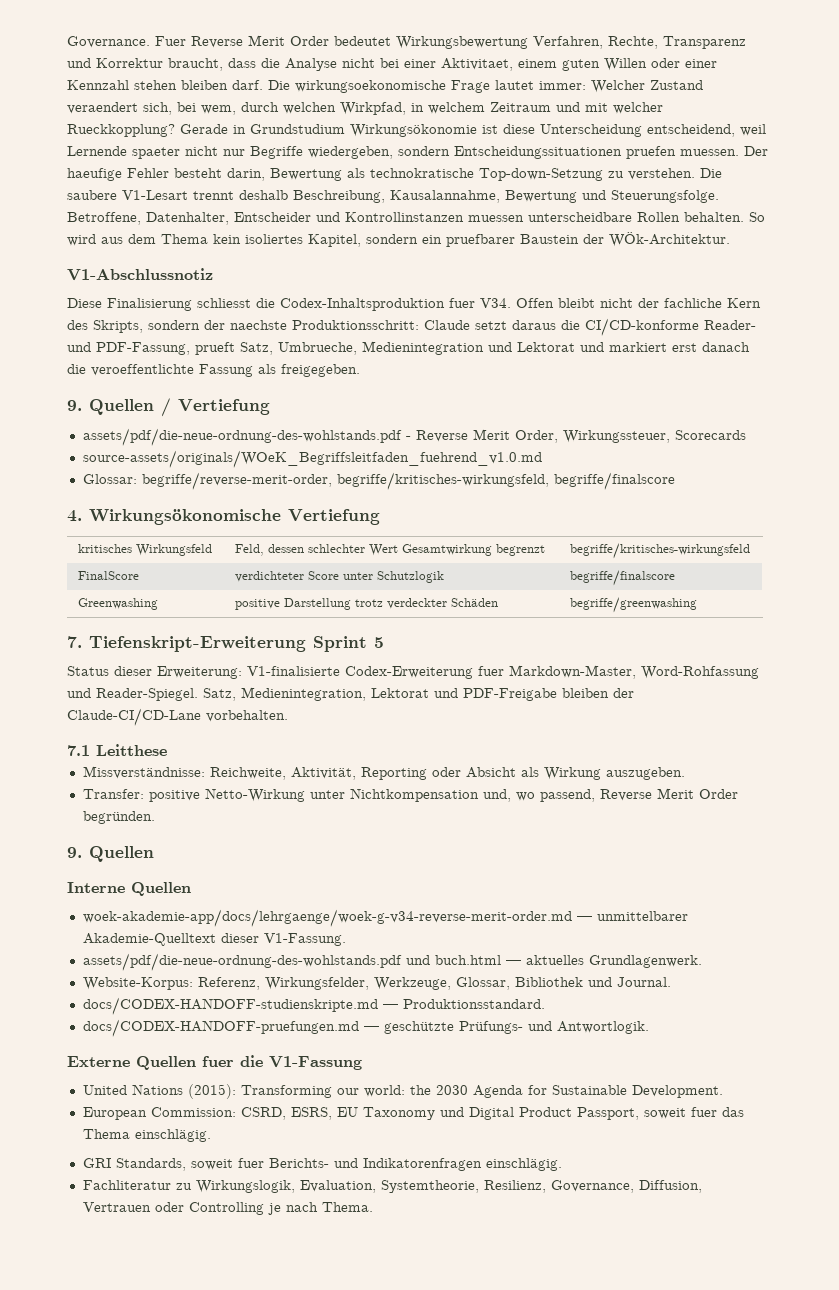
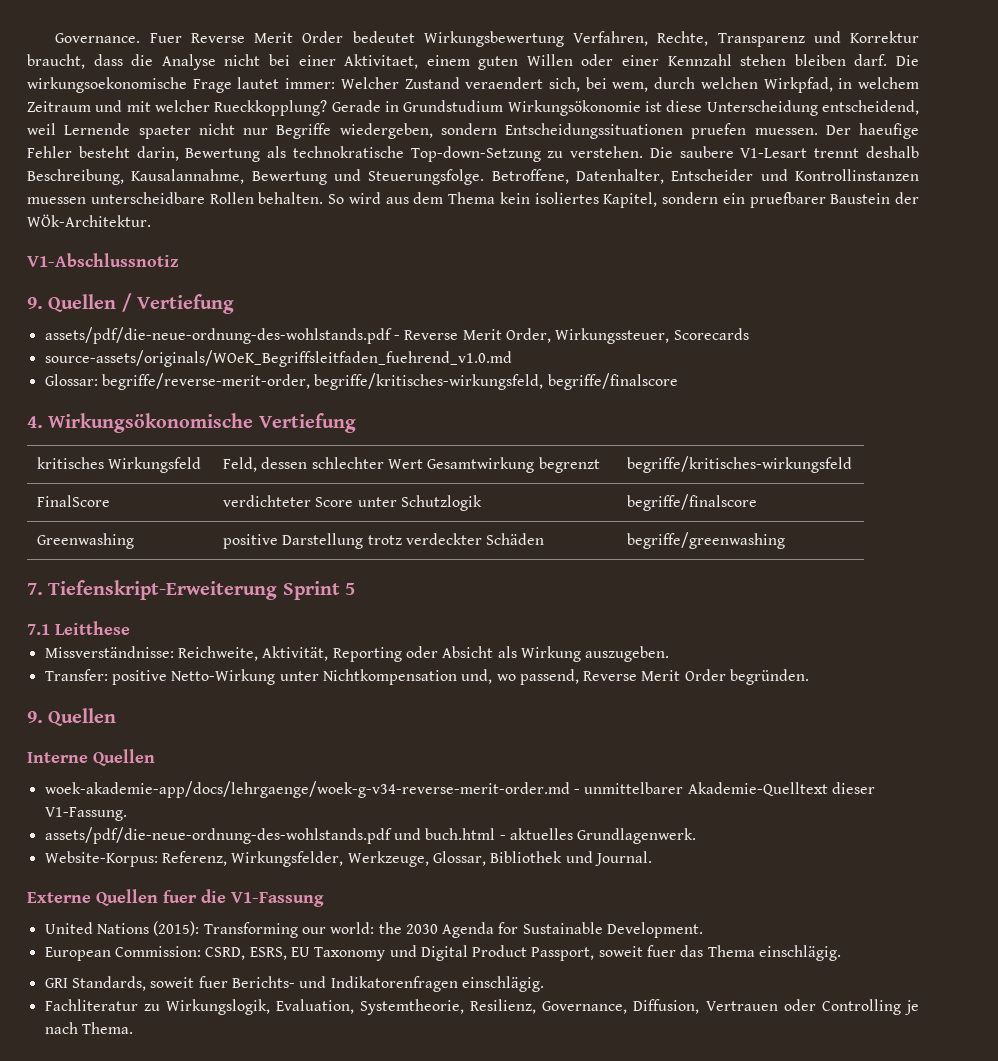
[67,298,761,311] [67,318,756,336] [67,341,750,355] [67,364,360,377] // Diese Finalisierung schliesst die Codex-Inhaltsproduktion fuer V34. Offen bleibt nicht der fachliche Kern des Skripts, sondern der naechste Produktionsschritt: Claude setzt daraus die CI/CD-konforme Reader- und PDF-Fassung, prueft Satz, Umbrueche, Medienintegration und Lektorat und markiert erst danach die veroeffentlichte Fassung als freigegeben. -> (179, 260) none
[67,665,759,679] [67,687,634,701] [67,708,288,726] // Status dieser Erweiterung: V1-finalisierte Codex-Erweiterung fuer Markdown-Master, Word-Rohfassung und Reader-Spiegel. Satz, Medienintegration, Lektorat und PDF-Freigabe bleiben der Claude-CI/CD-Lane vorbehalten. -> (356, 589) none
[576,916,592,921] — -> [573,789,580,794] -
[505,960,521,965] — -> [499,835,506,840] -
[82,997,545,1015] [82,1019,649,1037] // docs/CODEX-HANDOFF-studienskripte.md — Produktionsstandard. // docs/CODEX-HANDOFF-pruefungen.md — geschützte Prüfungs- und Antwortlogik. -> (652, 858) none

